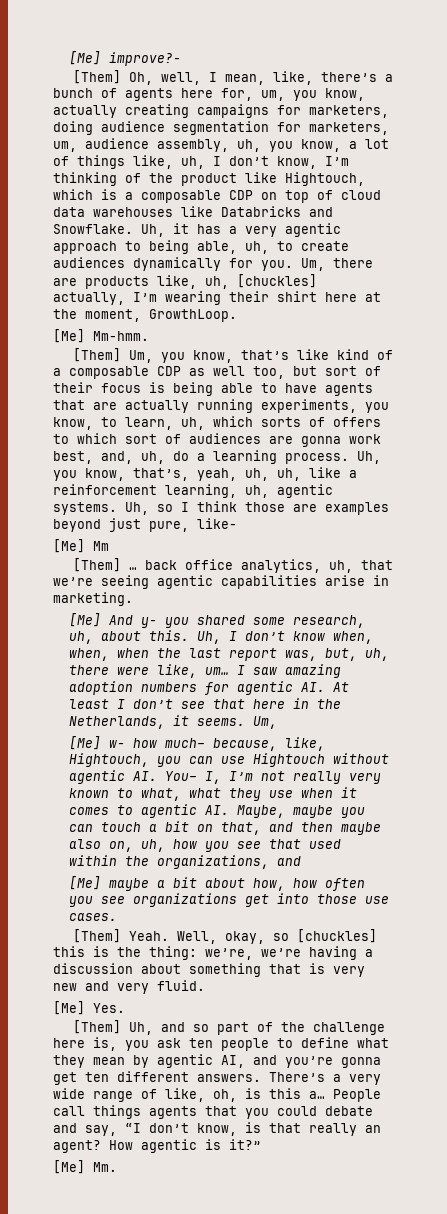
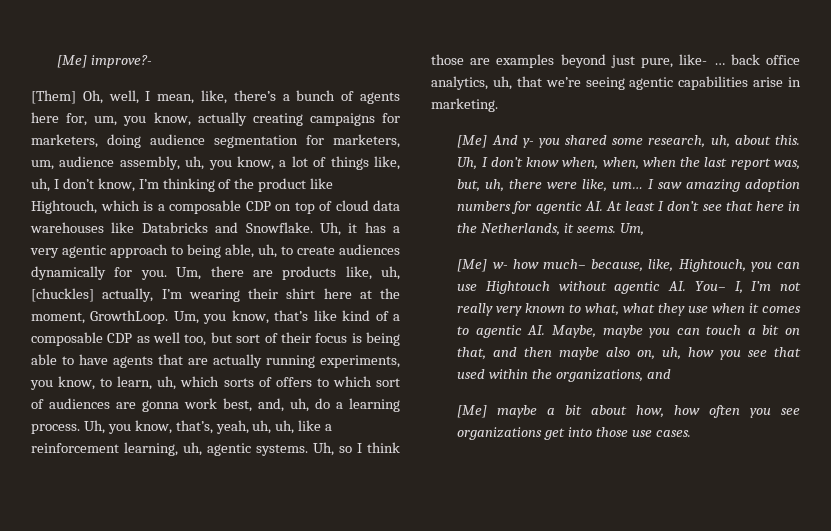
[53,329,149,343] [73,348,122,362] // [Me] Mm-hmm. // [Them] -> (169, 317) none
[53,539,109,553] [73,558,122,572] // [Me] Mm // [Them] -> (708, 59) none
[73,929,378,944] [53,946,373,960] [53,963,365,977] [53,980,205,994] [53,1001,125,1015] [73,1020,386,1035] [53,1037,389,1051] [53,1054,381,1068] [53,1071,381,1085] [53,1088,381,1102] [53,1105,373,1119] [53,1122,381,1136] [53,1139,261,1153] [53,1160,117,1174] // [Them] Yeah. Well, okay, so [chuckles] this is the thing: we’re, we’re having a discussion about something that is very new and very fluid. // [Me] Yes. // [Them] Uh, and so part of the challenge here is, you ask ten people to define what they mean by agentic AI, and you’re gonna get ten different answers. There’s a very wide range of like, oh, is this a… People call things agents that you could debate and say, “I don’t know, is that really an agent? How agentic is it?” // [Me] Mm. -> (691, 433) none

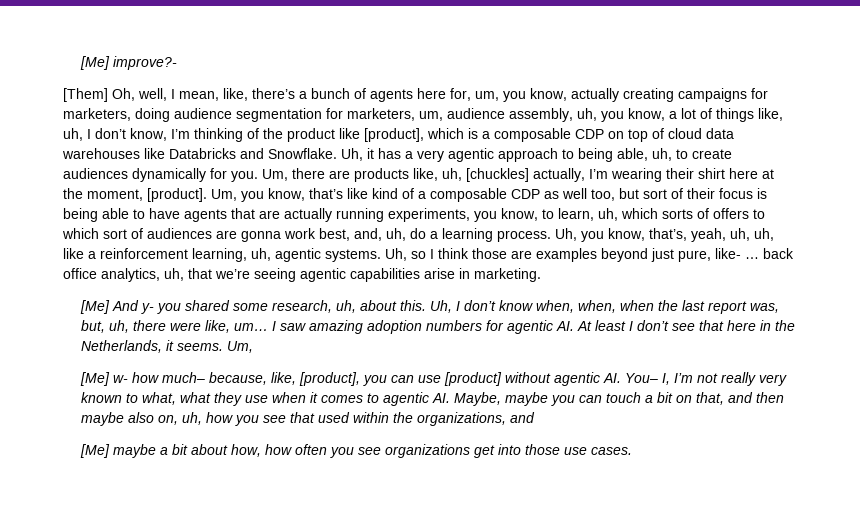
[31,200,97,214] Hightouch, -> [364,128,424,142] [product],
[90,310,169,324] GrowthLoop. -> [147,188,207,202] [product].
[678,259,746,272] Hightouch, -> [298,372,360,386] [product],
[486,281,551,294] Hightouch -> [443,372,502,386] [product]

